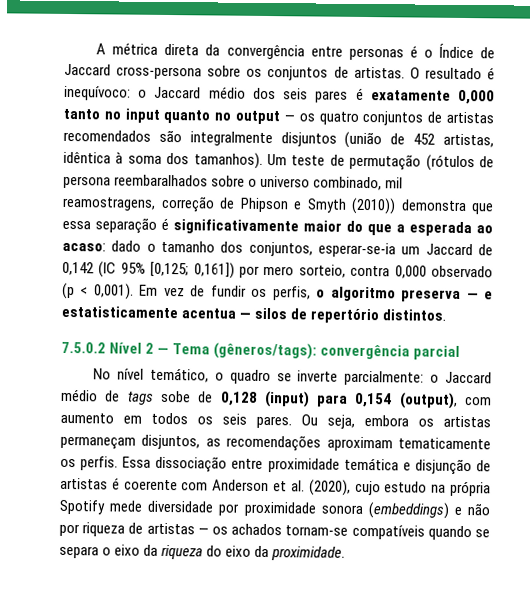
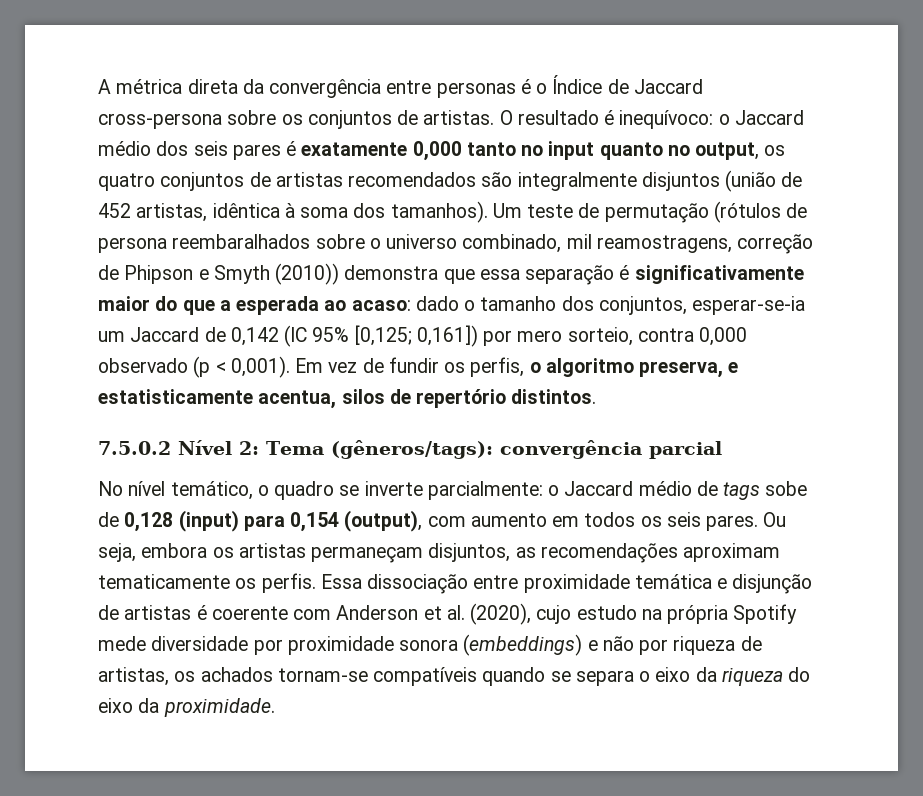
[235,110,295,125] output — -> [695,142,760,160] output,
[401,289,493,302] [61,305,252,319] preserva — e estatisticamente acentua — -> [639,361,739,378] [98,389,337,409] preserva, e estatisticamente acentua,
[145,342,170,355] 2 — -> [239,441,259,455] 2:
[146,522,209,535] artistas — -> [98,667,169,686] artistas,

